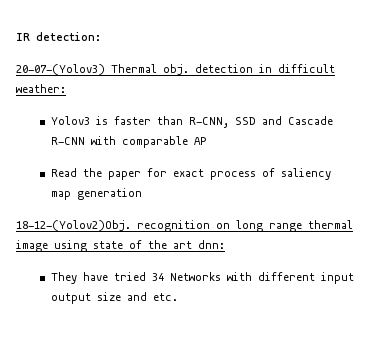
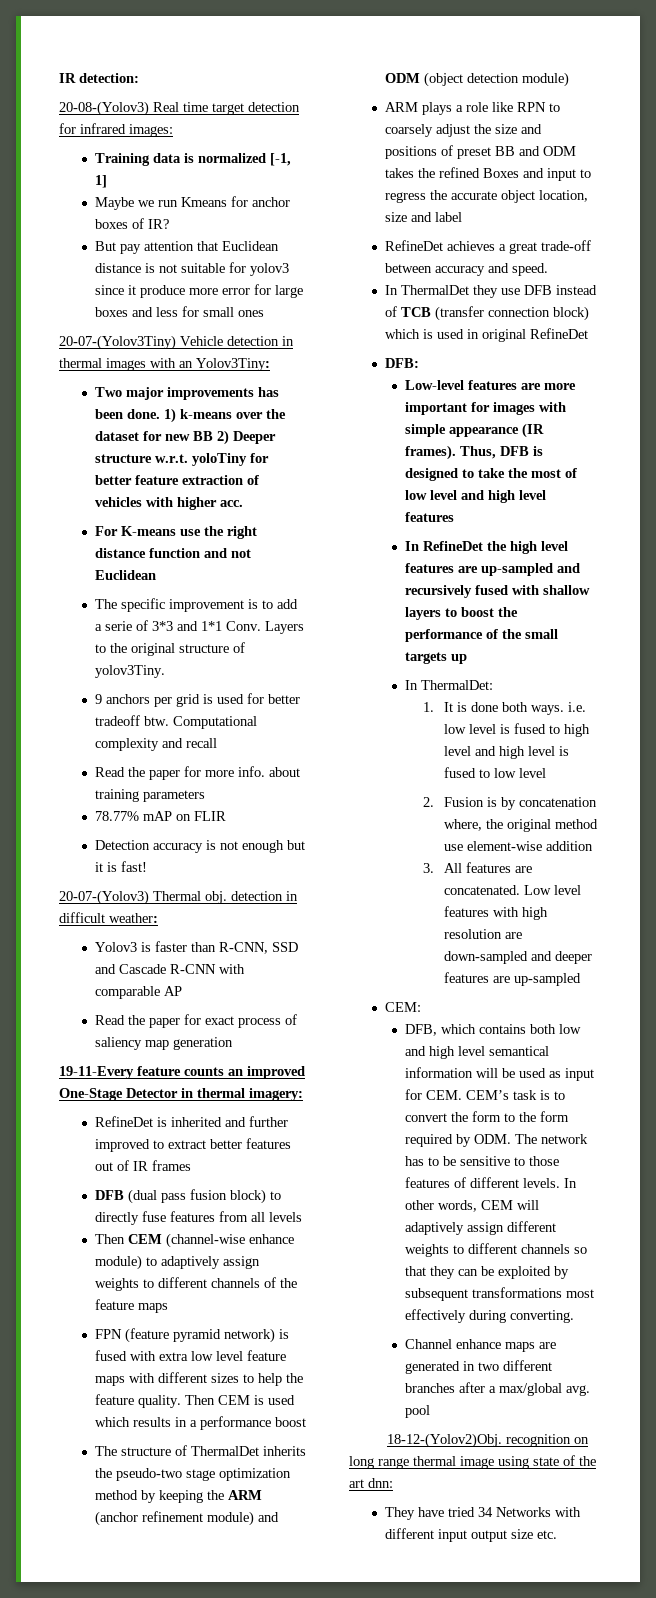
(101, 36) none -> [59,101,300,116] [59,123,173,137] [95,153,292,166] [95,175,108,188] [95,196,291,210] [95,218,170,229] [95,241,280,254] [95,262,290,276] [95,284,304,298] [95,306,265,317] [59,335,294,350] [59,358,270,371] [95,387,280,400] [95,408,287,423] [95,430,277,445] [95,453,270,466] [95,475,260,485] [95,497,244,510] [95,526,258,539] [95,548,252,558] [95,570,157,580] [95,598,299,612] [95,620,305,634] [95,642,246,656] [95,665,166,678] [95,693,301,707] [95,715,258,729] [95,738,218,751] [95,766,301,780] [95,789,206,802] [95,811,227,821] [95,840,306,853] [95,861,148,872] // 20-08-(Yolov3) Real time target detection for infrared images: // Training data is normalized [-1, 1] // Maybe we run Kmeans for anchor boxes of IR? // But pay attention that Euclidean distance is not suitable for yolov3 since it produce more error for large boxes and less for small ones // 20-07-(Yolov3Tiny) Vehicle detection in thermal images with an Yolov3Tiny: // Two major improvements has been done. 1) k-means over the dataset for new BB 2) Deeper structure w.r.t. yoloTiny for better feature extraction of vehicles with higher acc. // For K-means use the right distance function and not Euclidean // The specific improvement is to add a serie of 3*3 and 1*1 Conv. Layers to the original structure of yolov3Tiny. // 9 anchors per grid is used for better tradeoff btw. Computational complexity and recall // Read the paper for more info. about training parameters // 78.77% mAP on FLIR // Detection accuracy is not enough but it is fast!
(142, 194) none -> [59,1066,305,1079] [59,1088,303,1101] [95,1116,289,1127] [95,1138,292,1152] [95,1160,192,1171] [95,1189,282,1204] [95,1211,303,1225] [95,1233,295,1248] [95,1255,261,1270] [95,1277,298,1291] [95,1299,169,1313] [95,1328,290,1343] [95,1350,287,1361] [95,1372,304,1386] [95,1394,296,1408] [95,1416,307,1430] [95,1445,307,1456] [95,1468,292,1481] [95,1490,263,1503] [95,1511,280,1526] [385,72,570,87] [385,102,561,115] [385,124,543,137] [385,145,577,159] [385,167,592,181] [385,190,589,203] [385,212,463,222] [385,240,592,254] [385,263,549,276] [385,285,598,298] [385,306,590,321] [385,328,589,342] [385,358,420,368] [405,380,577,390] [405,402,567,415] [405,423,545,438] [405,445,544,460] [405,468,578,481] [405,490,547,503] [405,512,455,522] [405,541,569,554] [405,563,581,576] [405,585,591,598] [405,607,519,620] [405,629,559,642] [405,652,468,664] [405,680,494,690] [423,702,586,715] [443,723,590,737] [443,746,569,759] [443,767,546,778] [423,797,597,810] [443,819,598,832] [443,841,593,851] [423,862,532,873] [443,885,581,895] [443,906,548,920] [443,929,522,939] [443,951,592,964] [443,972,581,986] [385,1002,422,1012] [405,1024,582,1036] [405,1046,550,1059] [405,1067,595,1081] [405,1089,566,1100] [405,1111,570,1122] [405,1134,589,1147] [405,1156,560,1166] [405,1177,578,1188] [405,1200,540,1212] [405,1221,557,1235] [405,1243,588,1257] [405,1266,570,1279] [405,1287,595,1301] [405,1309,575,1323] [405,1339,557,1352] [405,1360,553,1374] [405,1382,591,1396] [405,1405,431,1418] // 19-11-Every feature counts an improved One-Stage Detector in thermal imagery: // RefineDet is inherited and further improved to extract better features out of IR frames // DFB (dual pass fusion block) to directly fuse features from all levels // Then CEM (channel-wise enhance module) to adaptively assign weights to different channels of the feature maps // FPN (feature pyramid network) is fused with extra low level feature maps with different sizes to help the feature quality. Then CEM is used which results in a performance boost // The structure of ThermalDet inherits the pseudo-two stage optimization method by keeping the ARM (anchor refinement module) and ODM (object detection module) // ARM plays a role like RPN to coarsely adjust the size and positions of preset BB and ODM takes the refined Boxes and input to regress the accurate object location, size and label // RefineDet achieves a great trade-off between accuracy and speed. // In ThermalDet they use DFB instead of TCB (transfer connection block) which is used in original RefineDet // DFB: // Low-level features are more important for images with simple appearance (IR frames). Thus, DFB is designed to take the most of low level and high level features // In RefineDet the high level features are up-sampled and recursively fused with shallow layers to boost the performance of the small targets up // In ThermalDet: // 1. It is done both ways. i.e. low level is fused to high level and high level is fused to low level // 2. Fusion is by concatenation where, the original method use element-wise addition // 3. All features are concatenated. Low level features with high resolution are down-sampled and deeper features are up-sampled // CEM: // DFB, which contains both low and high level semantical information will be used as input for CEM. CEM’s task is to convert the form to the form required by ODM. The network has to be sensitive to those features of different levels. In other words, CEM will adaptively assign different weights to different channels so that they can be exploited by subsequent transformations most effectively during converting. // Channel enhance maps are generated in two different branches after a max/global avg. pool
[126,292,147,301] and -> (534, 1534) none

